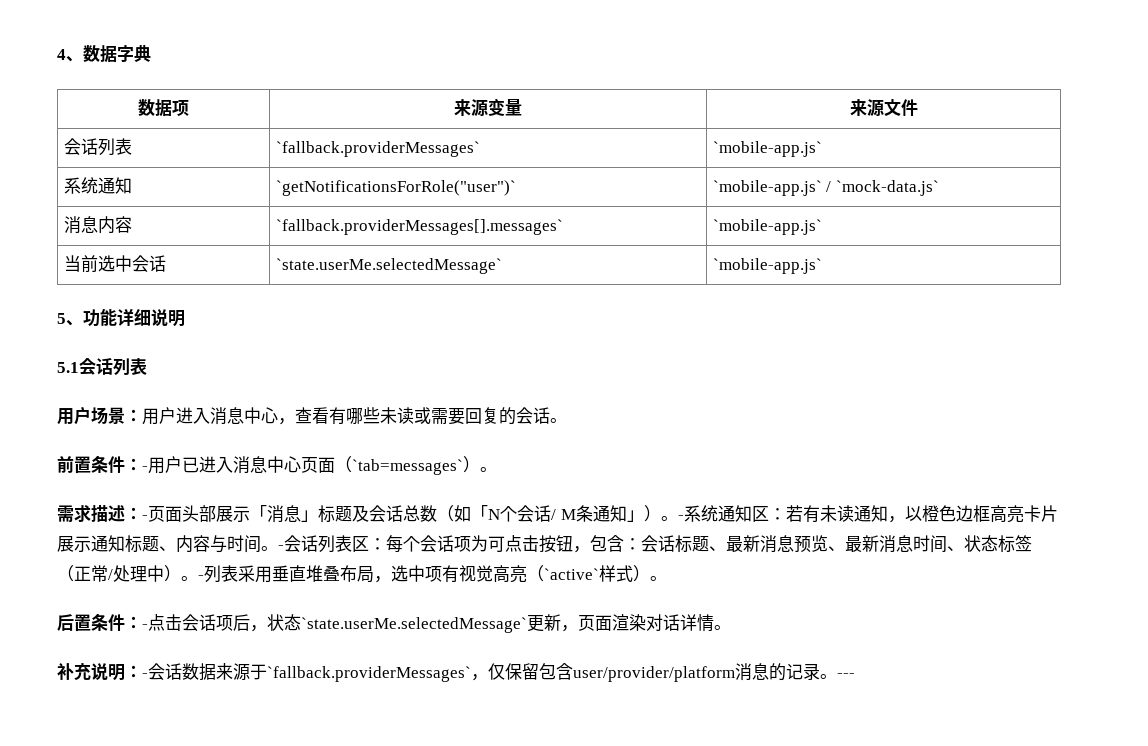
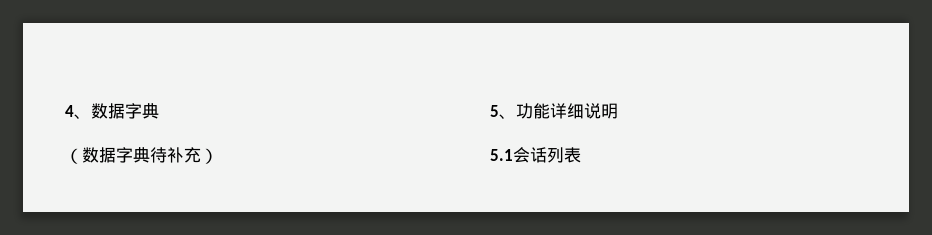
[138,99,189,117] [454,98,522,117] [849,99,918,117] [63,138,132,156] [275,141,480,157] [712,141,822,157] [63,177,132,194] [275,180,516,196] [712,180,939,196] [63,216,132,234] [275,219,563,235] [712,219,822,235] [63,255,166,273] [275,258,502,274] [712,258,822,274] // 数据项 | 来源变量 | 来源文件 // 会话列表 | `fallback.providerMessages` | `mobile-app.js` // 系统通知 | `getNotificationsForRole("user")` | `mobile-app.js` / `mock-data.js` // 消息内容 | `fallback.providerMessages[].messages` | `mobile-app.js` // 当前选中会话 | `state.userMe.selectedMessage` | `mobile-app.js` -> [65,147,218,164] // （数据字典待补充）
[57,406,567,425] [57,455,497,475] [57,504,1058,523] [57,535,1032,553] [57,565,667,583] [57,613,731,633] [57,663,855,682] // 用户场景：用户进入消息中心，查看有哪些未读或需要回复的会话。 // 前置条件：-用户已进入消息中心页面（`tab=messages`）。 // 需求描述：-页面头部展示「消息」标题及会话总数（如「N个会话/ M条通知」）。-系统通知区：若有未读通知，以橙色边框高亮卡片展示通知标题、内容与时间。-会话列表区：每个会话项为可点击按钮，包含：会话标题、最新消息预览、最新消息时间、状态标签（正常/处理中）。-列表采用垂直堆叠布局，选中项有视觉高亮（`active`样式）。 // 后置条件：-点击会话项后，状态`state.userMe.selectedMessage`更新，页面渲染对话详情。 // 补充说明：-会话数据来源于`fallback.providerMessages`，仅保留包含user/provider/platform消息的记录。--- -> (581, 155) none

